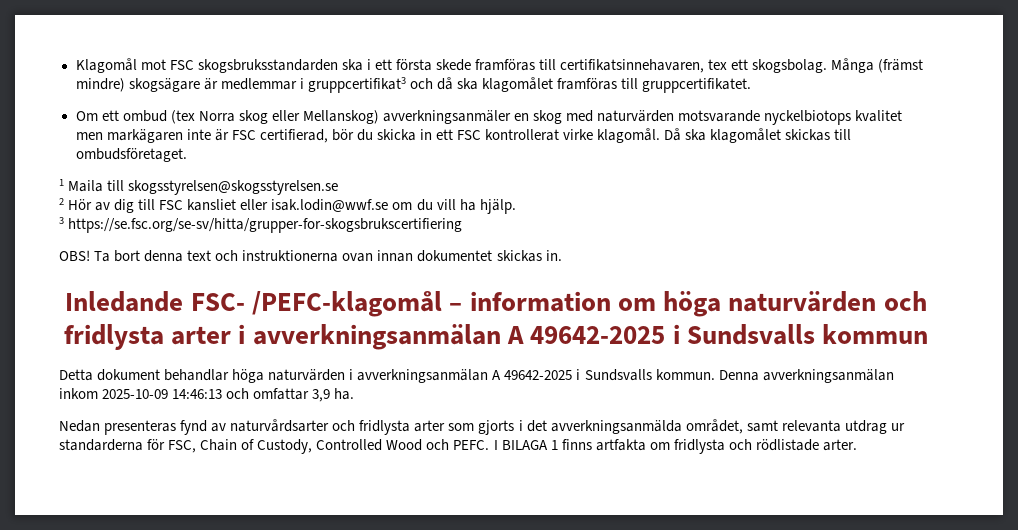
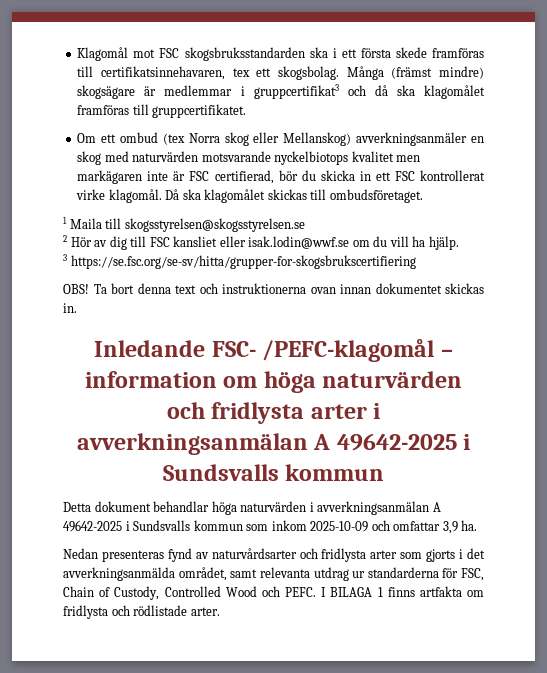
[655,369,894,383] kommun. Denna avverkningsanmälan -> [193,520,269,531] kommun som
[172,389,223,399] 14:46:13 -> (369, 526) none

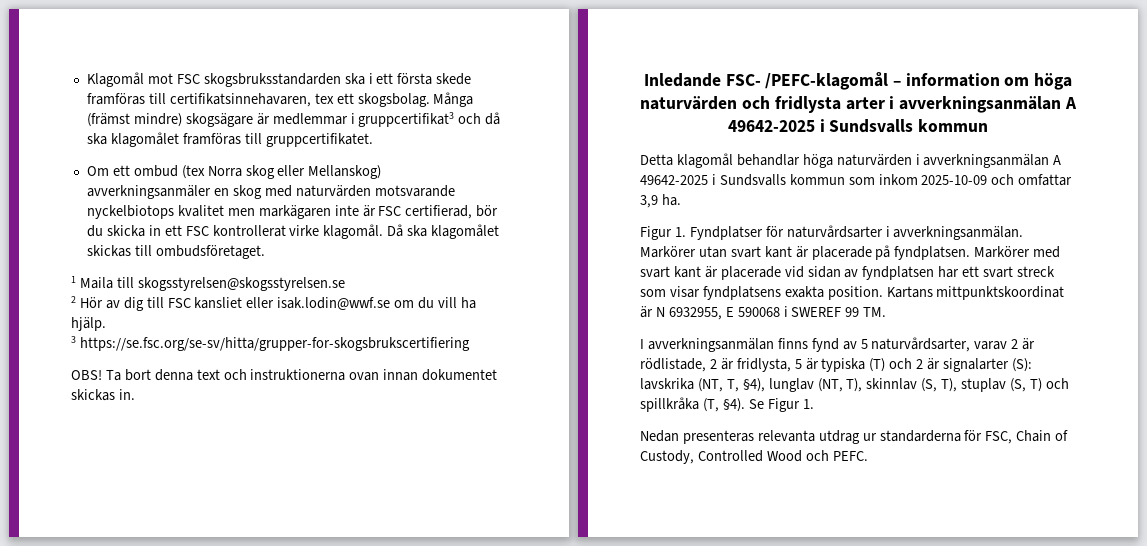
[94,501,151,512] dokument -> [676,153,733,168] klagomål
[63,548,486,562] [63,567,258,581] Nedan presenteras fynd av naturvårdsarter och fridlysta arter som gjorts i det avverkningsanmälda området, samt -> [640,225,1024,240] [640,245,1061,260] [640,266,1056,280] [640,286,1065,300] [640,306,887,320] [640,337,1036,352] [640,358,1032,372] [640,378,1069,392] [640,397,814,412] [640,430,754,444] Figur 1. Fyndplatser för naturvårdsarter i avverkningsanmälan. Markörer utan svart kant är placerade på fyndplatsen. Markörer med svart kant är placerade vid sidan av fyndplatsen har ett svart streck som visar fyndplatsens exakta position. Kartans mittpunktskoordinat är N 6932955, E 590068 i SWEREF 99 TM. // I avverkningsanmälan finns fynd av 5 naturvårdsarter, varav 2 är rödlistade, 2 är fridlysta, 5 är typiska (T) och 2 är signalarter (S): lavskrika (NT, T, §4), lunglav (NT, T), skinnlav (S, T), stuplav (S, T) och spillkråka (T, §4). Se Figur 1. // Nedan presenteras
[321,586,485,597] [63,605,220,619] I BILAGA 1 finns artfakta om fridlysta och rödlistade arter. -> (868, 456) none

